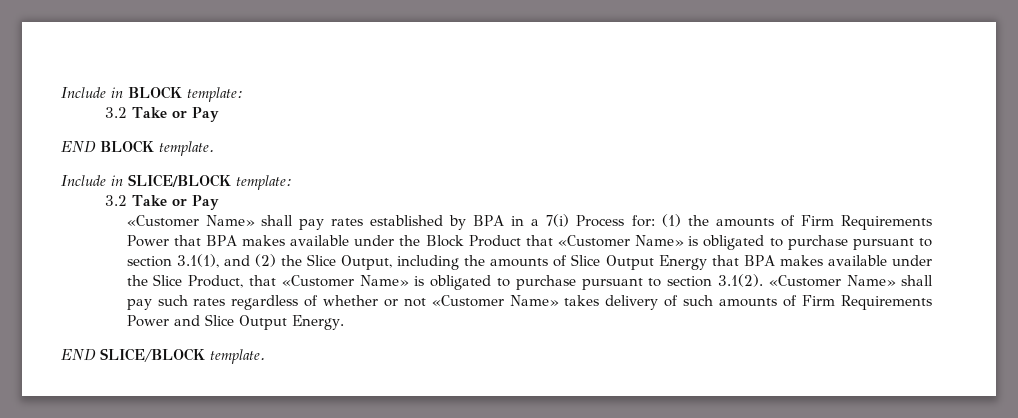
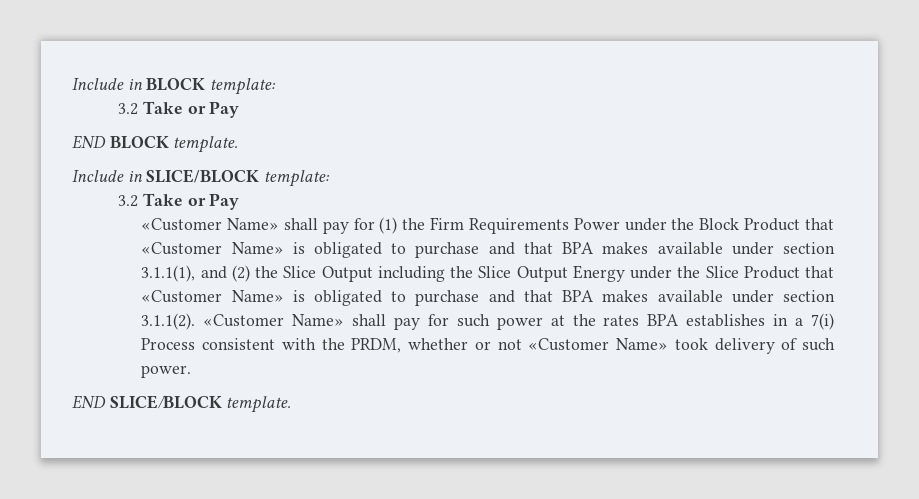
[330,214,933,230] [126,235,350,247] rates established by BPA in a 7(i) Process for: (1) the amounts of Firm Requirements Power that BPA makes available -> [353,217,620,234] for (1) the Firm Requirements Power
[852,238,933,250] [126,254,933,270] [126,274,933,290] [126,295,319,310] pursuant to section 3.1(1), and (2) the Slice Output, including the amounts of Slice Output Energy that BPA makes available under the Slice Product, that «Customer Name» is obligated to purchase pursuant to section 3.1(2). «Customer Name» shall pay such rates regardless of -> [488,242,835,255] [141,265,834,282] [141,290,835,306] [141,313,834,330] [141,338,402,353] and that BPA makes available under section 3.1.1(1), and (2) the Slice Output including the Slice Output Energy under the Slice Product that «Customer Name» is obligated to purchase and that BPA makes available under section 3.1.1(2). «Customer Name» shall pay for such power at the rates BPA establishes in a 7(i) Process consistent with the PRDM,
[564,295,600,306] takes -> [674,338,708,350] took
[719,295,933,310] [126,314,344,330] amounts of Firm Requirements Power and Slice Output Energy. -> [141,365,192,378] power.

